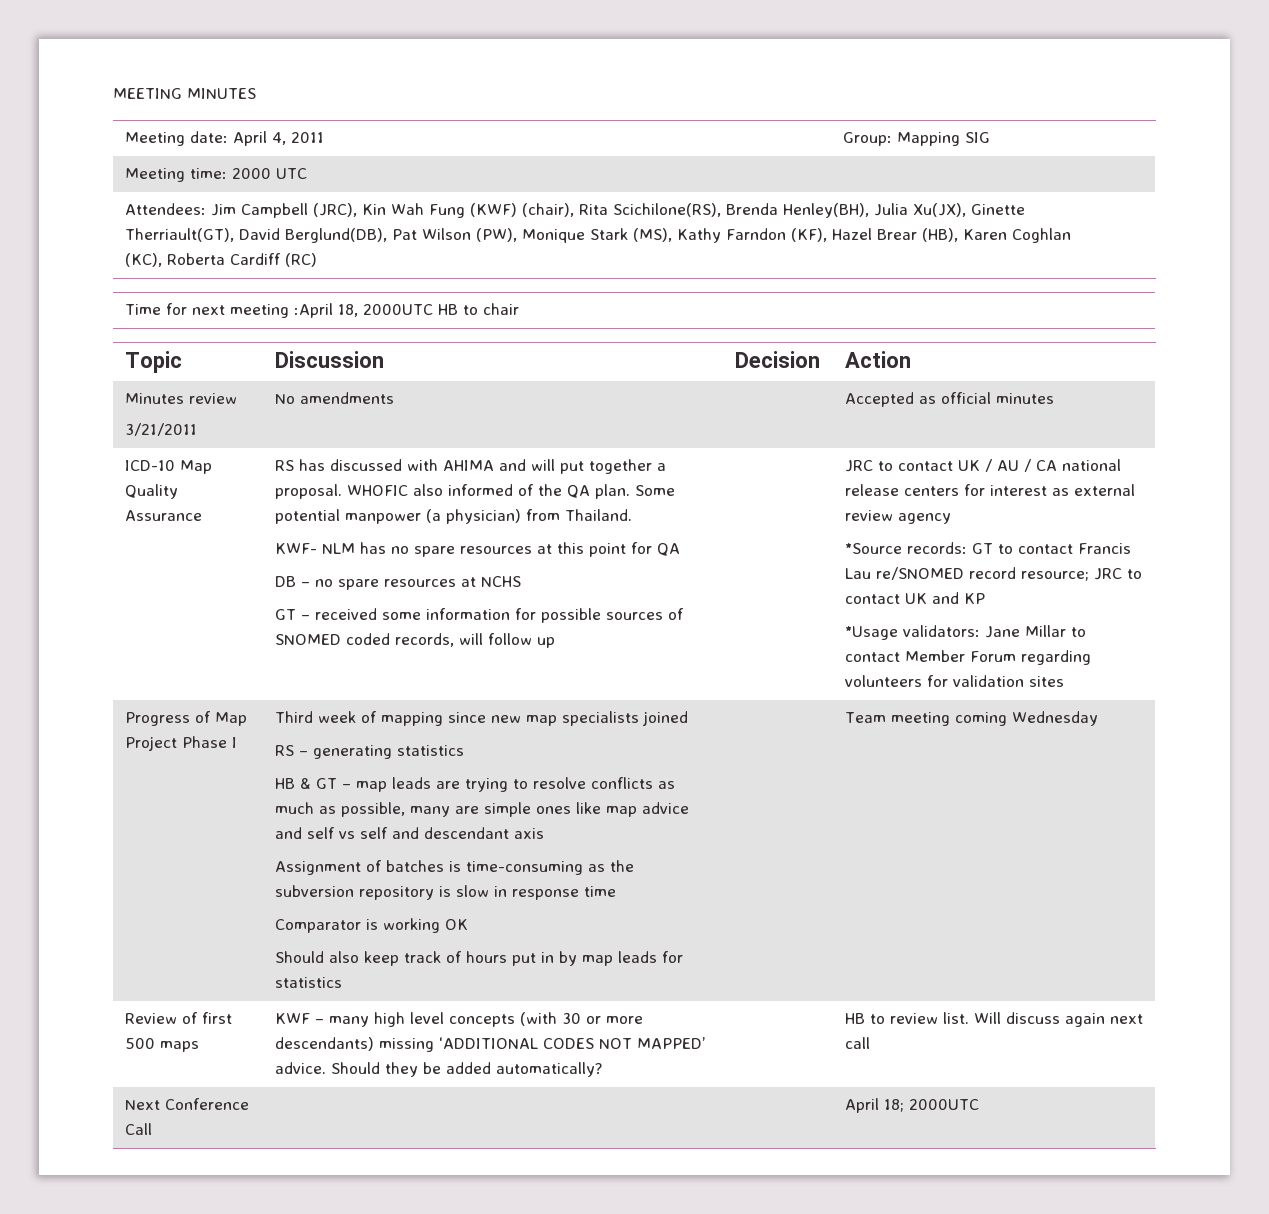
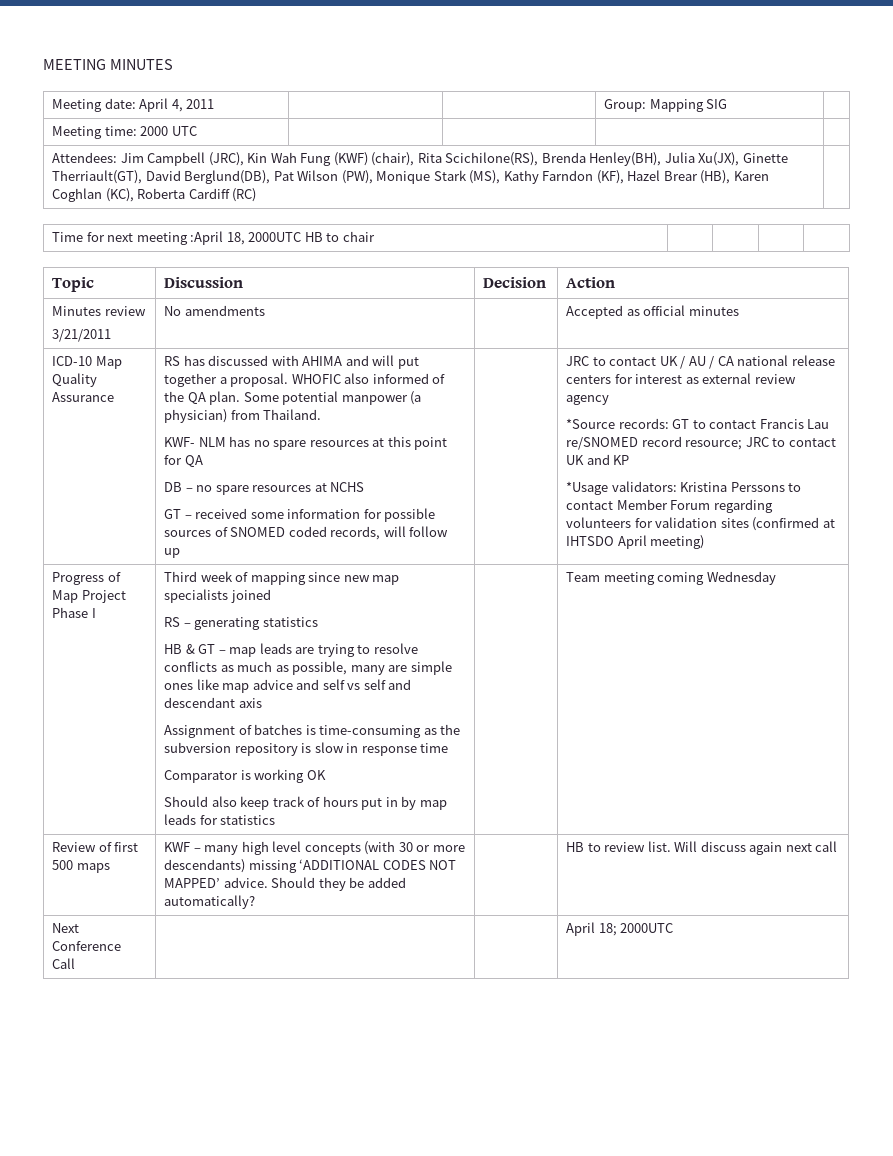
[984,625,1066,638] Jane Millar -> [680,482,785,492] Kristina Perssons
(1064, 681) none -> [752,517,835,531] [566,535,705,549] (confirmed at IHTSDO April meeting)

